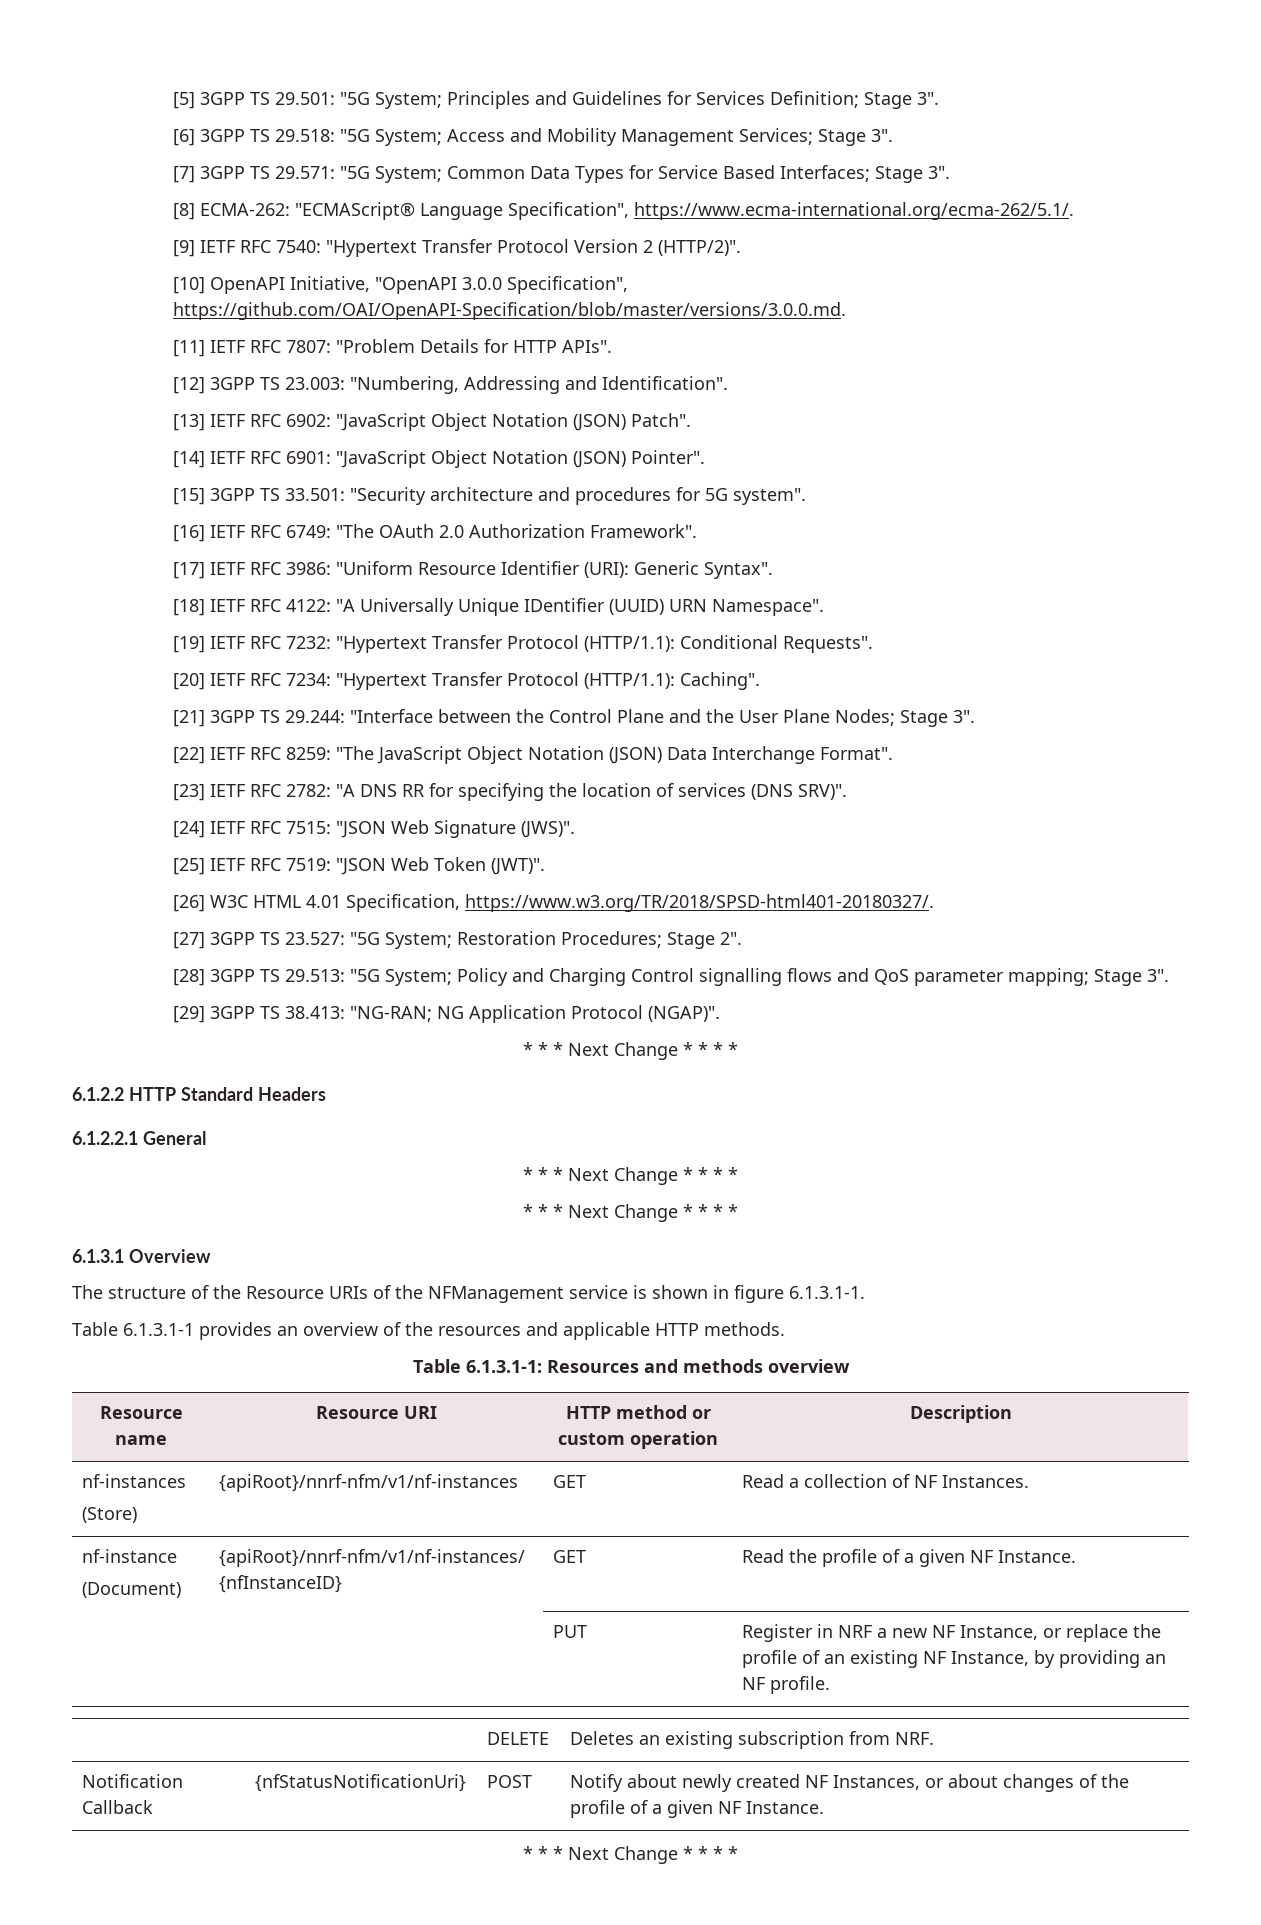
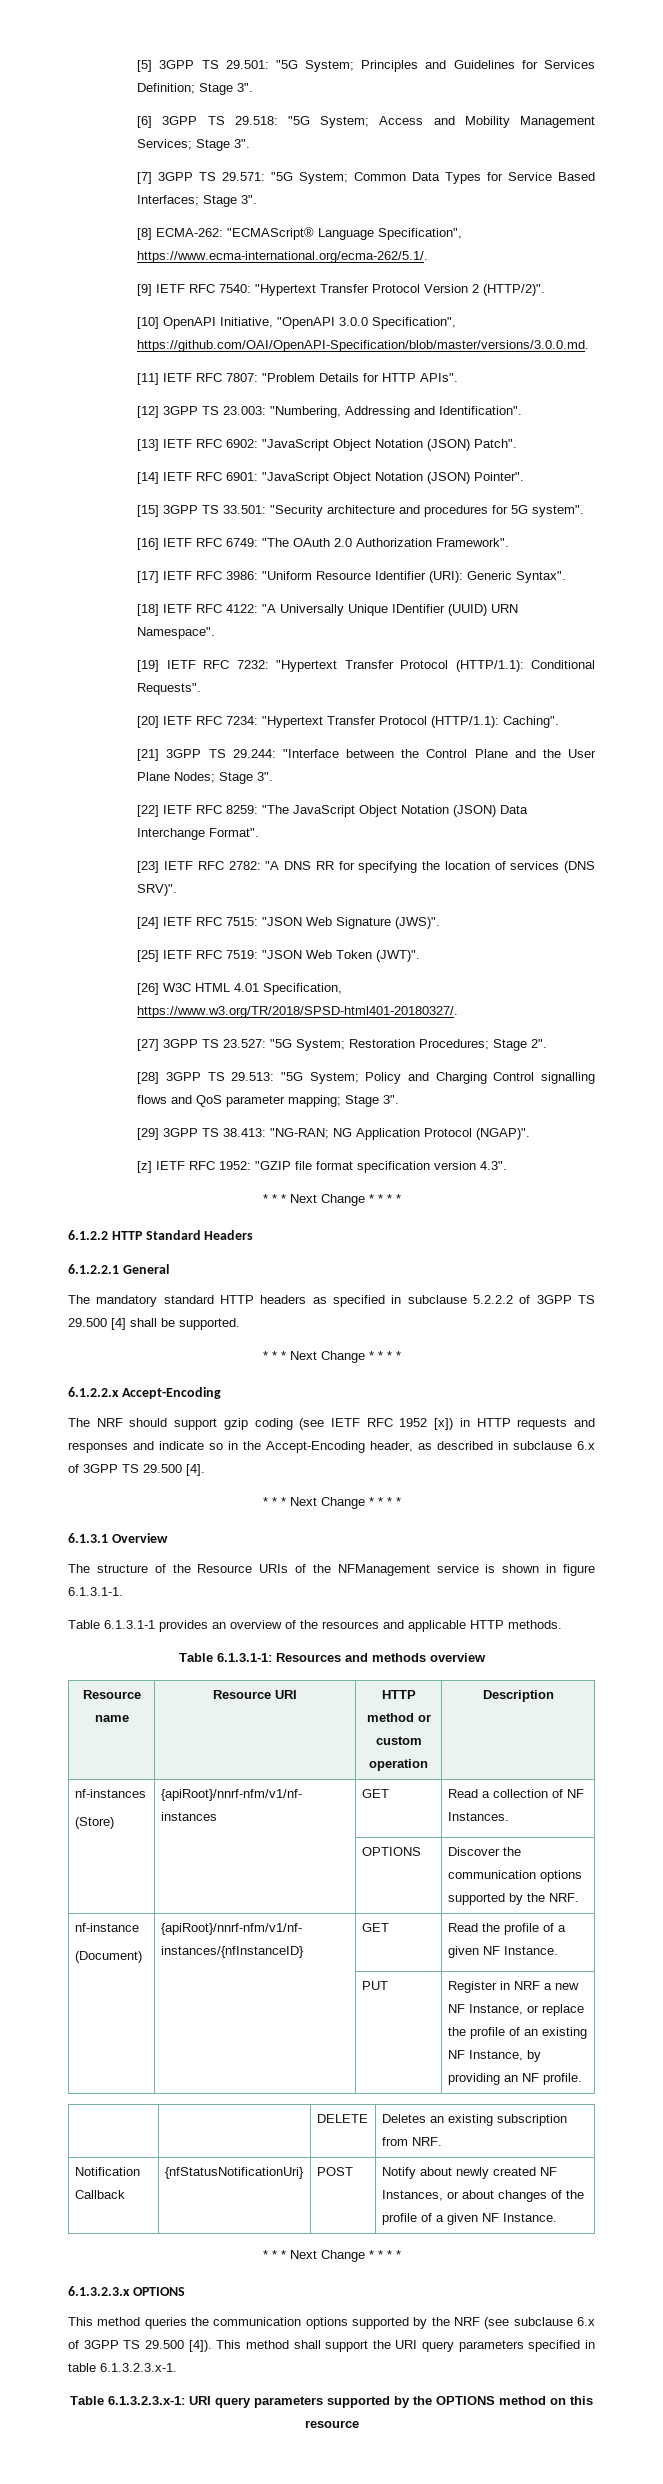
(720, 1014) none -> [137,1161,508,1173] // [z] IETF RFC 1952: "GZIP file format specification version 4.3".
[523,1167,738,1185] // * * * Next Change * * * * -> [68,1295,595,1307] [68,1318,240,1330] [262,1351,401,1363] [68,1387,221,1399] [68,1418,596,1430] [68,1441,595,1453] [68,1464,205,1476] // The mandatory standard HTTP headers as specified in subclause 5.2.2.2 of 3GPP TS 29.500 [4] shall be supported. // * * * Next Change * * * * // 6.1.2.2.x Accept-Encoding // The NRF should support gzip coding (see IETF RFC 1952 [x]) in HTTP requests and responses and indicate so in the Accept-Encoding header, as described in subclause 6.x of 3GPP TS 29.500 [4].
(1030, 1481) none -> [361,1847,421,1856] [447,1847,521,1856] [447,1870,582,1882] [447,1893,579,1905] // | | OPTIONS | Discover the communication options supported by the NRF.
(738, 1853) none -> [68,2286,185,2296] [68,2317,595,2329] [68,2340,595,2352] [68,2363,177,2372] [70,2396,593,2408] [304,2420,359,2428] // 6.1.3.2.3.x OPTIONS // This method queries the communication options supported by the NRF (see subclause 6.x of 3GPP TS 29.500 [4]). This method shall support the URI query parameters specified in table 6.1.3.2.3.x-1. // Table 6.1.3.2.3.x-1: URI query parameters supported by the OPTIONS method on this resource

